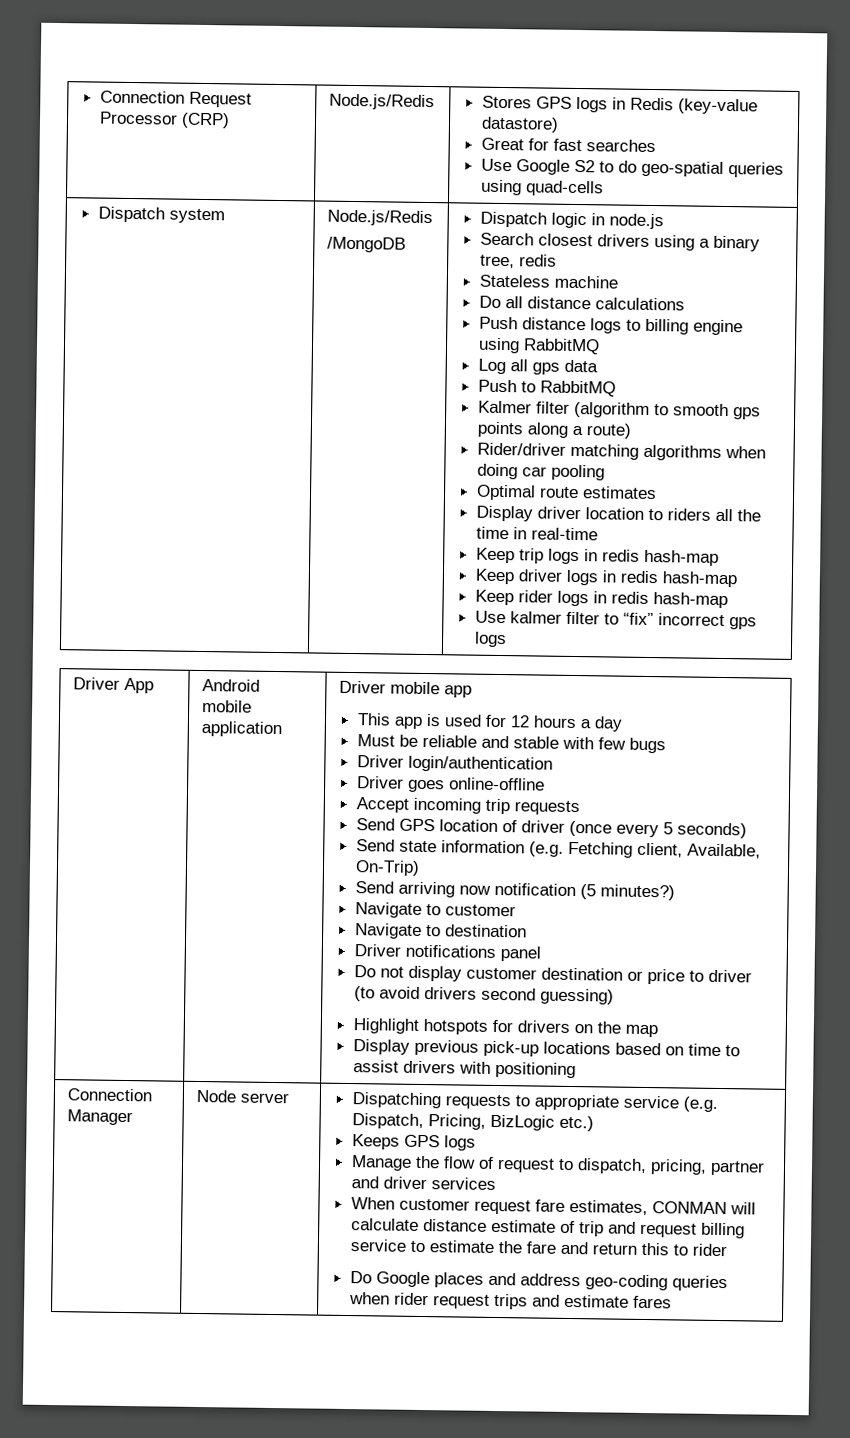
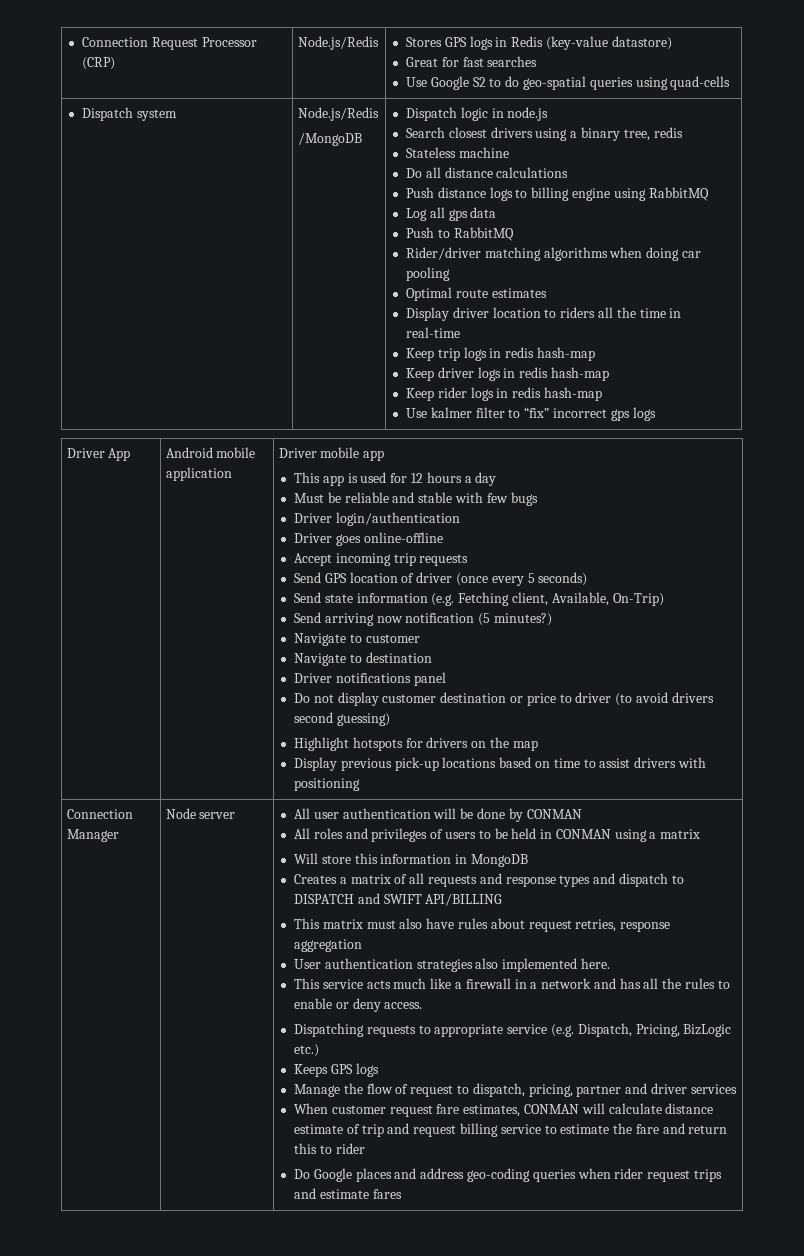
[477,400,761,420] [476,421,631,439] // Kalmer filter (algorithm to smooth gps points along a route) -> (514, 234) none
(289, 1098) none -> [294,808,582,822] [294,828,701,842] [294,853,528,867] [294,873,684,887] [294,893,503,906] [294,918,671,932] [294,939,363,952] [294,958,610,972] [294,978,730,989] [294,998,423,1012] All user authentication will be done by CONMAN // All roles and privileges of users to be held in CONMAN using a matrix // Will store this information in MongoDB // Creates a matrix of all requests and response types and dispatch to DISPATCH and SWIFT API/BILLING // This matrix must also have rules about request retries, response aggregation // User authentication strategies also implemented here. // This service acts much like a firewall in a network and has all the rules to enable or deny access. //

